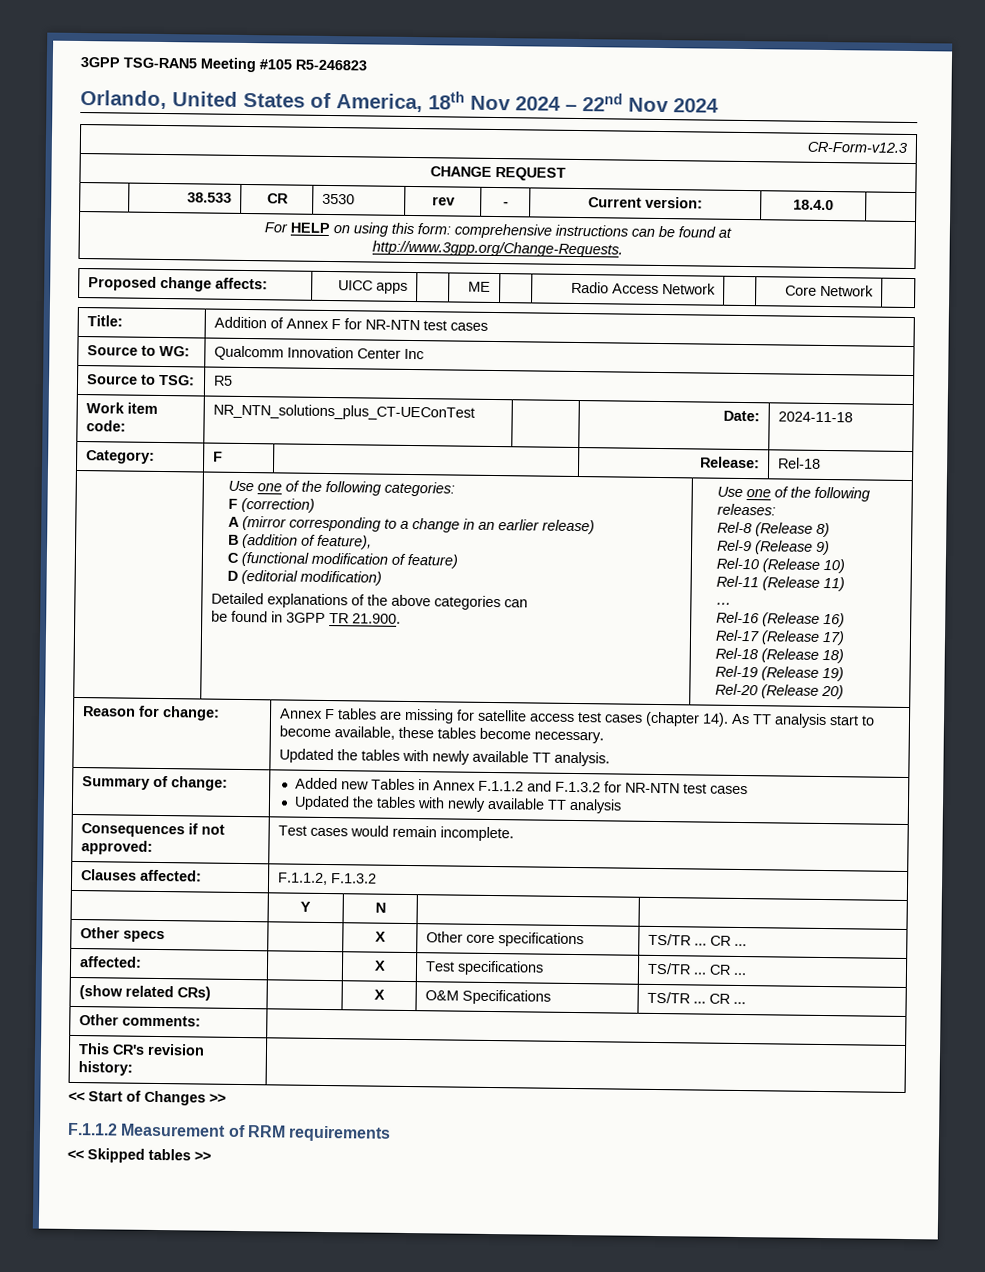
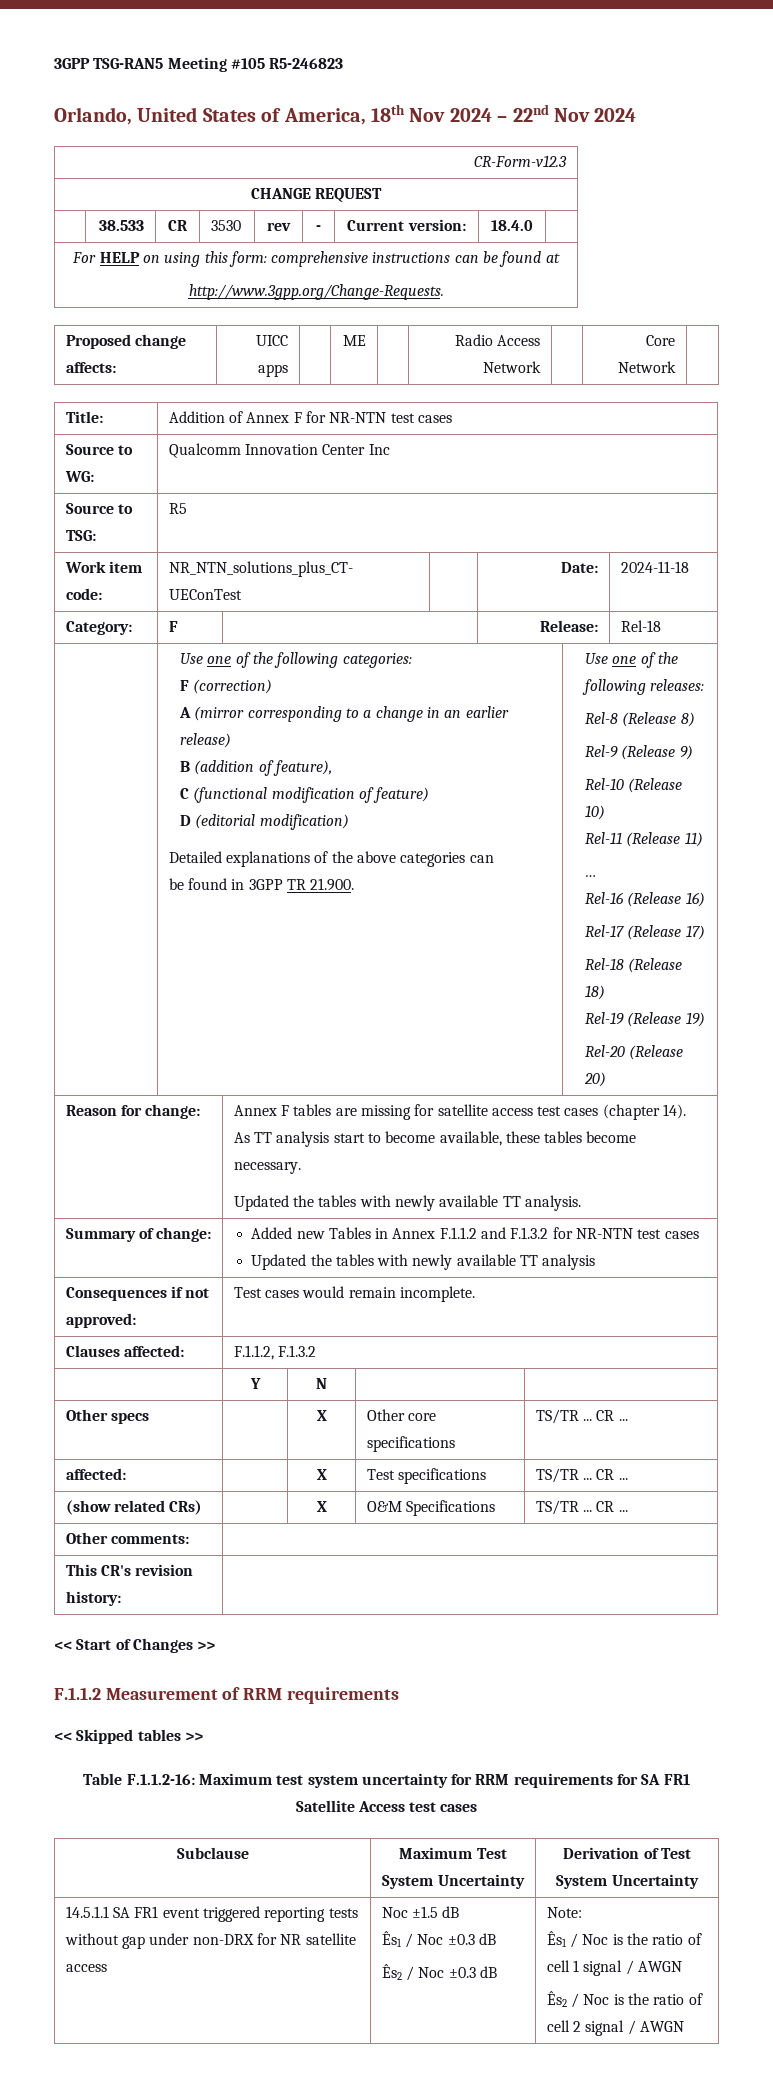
(211, 1156) none -> [83,1773,690,1788] [295,1800,478,1812] [176,1847,249,1859] [399,1847,507,1859] [382,1874,525,1889] [563,1847,691,1859] [556,1874,699,1889] [65,1906,358,1922] [64,1933,356,1949] [65,1964,107,1972] [381,1906,460,1918] [381,1931,496,1948] [381,1964,497,1981] [546,1907,582,1918] [546,1931,702,1948] [546,1960,682,1976] [546,1991,703,2008] [546,2020,684,2036] // Table F.1.1.2-16: Maximum test system uncertainty for RRM requirements for SA FR1 Satellite Access test cases // Subclause | Maximum Test System Uncertainty | Derivation of Test System Uncertainty // 14.5.1.1 SA FR1 event triggered reporting tests without gap under non-DRX for NR satellite access | Noc ±1.5 dB // Ês1 / Noc ±0.3 dB // Ês2 / Noc ±0.3 dB | Note: // Ês1 / Noc is the ratio of cell 1 signal / AWGN // Ês2 / Noc is the ratio of cell 2 signal / AWGN

